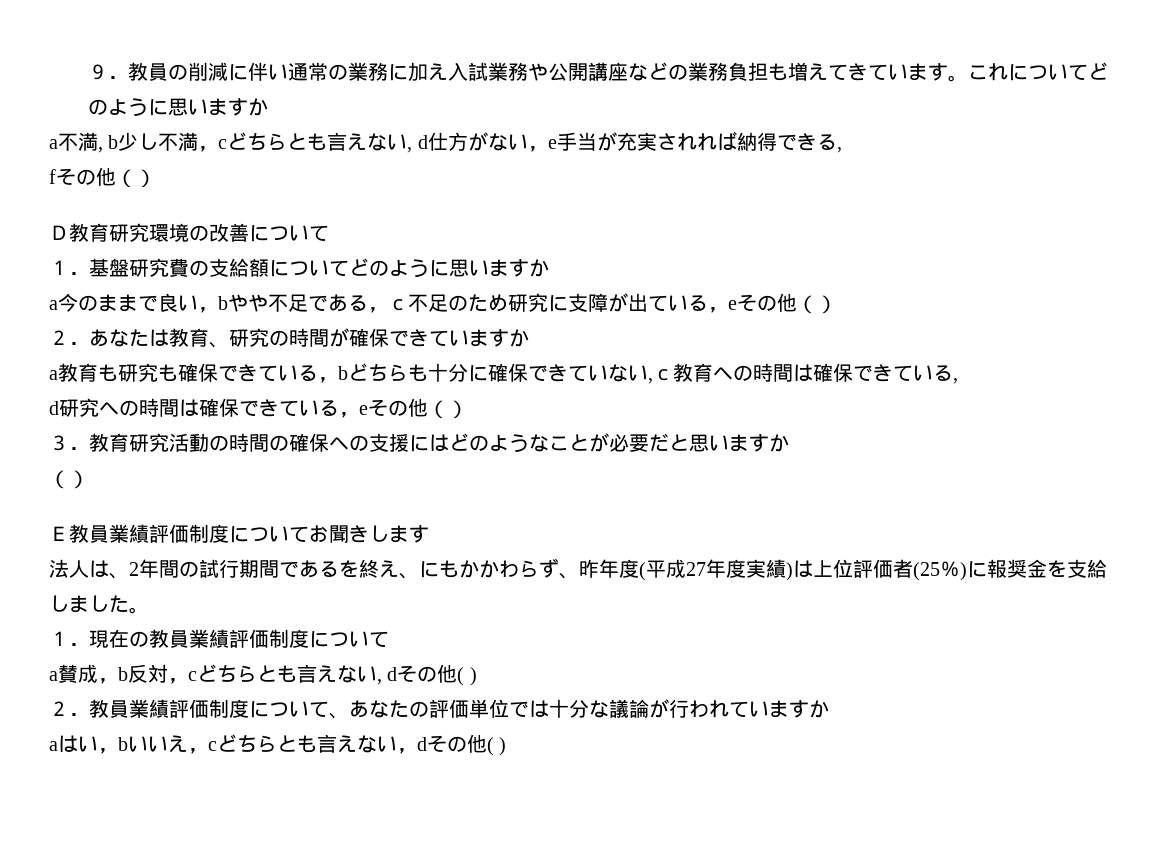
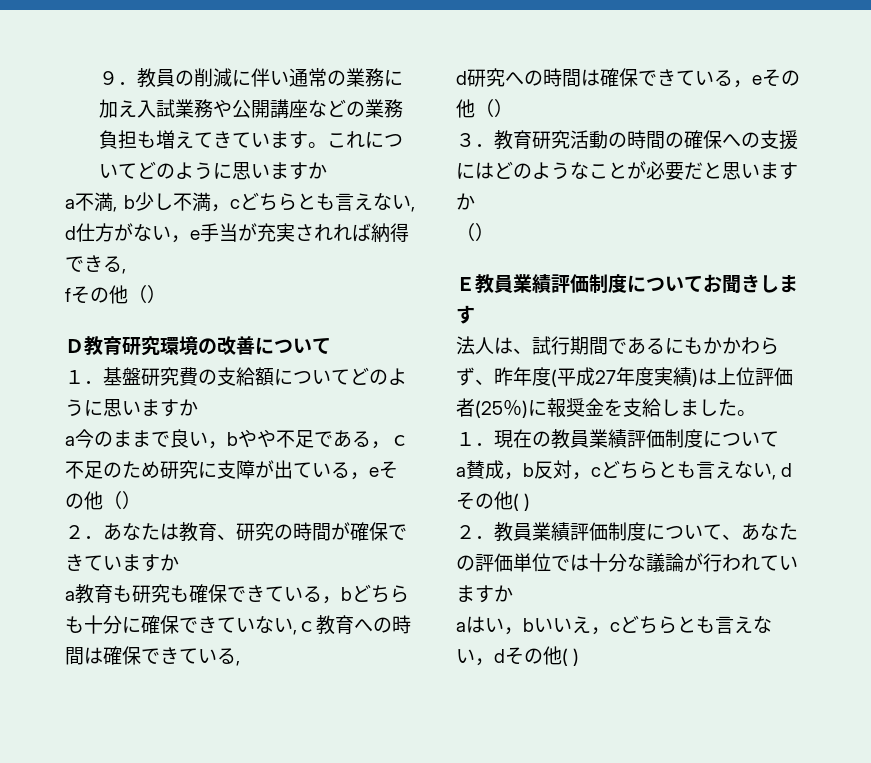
[129,559,199,578] 2年間の -> (532, 351) none
[339,559,419,579] を終え、 -> (665, 346) none

